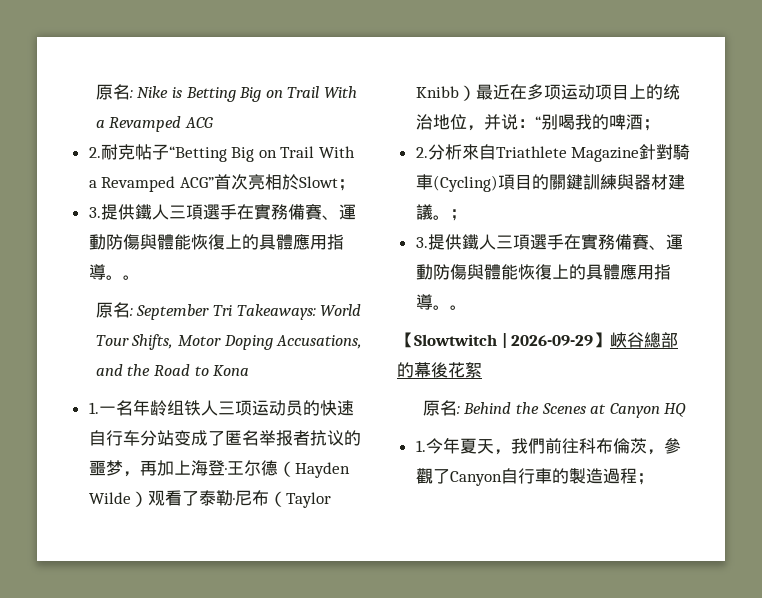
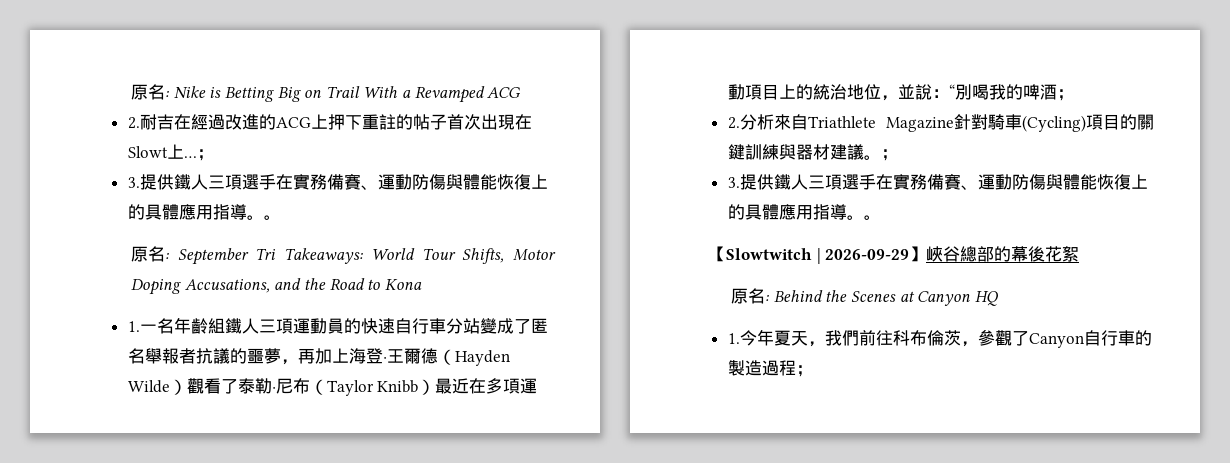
[117,144,356,162] [88,174,338,192] 克帖子“Betting Big on Trail With a Revamped ACG”首次亮相於Slowt -> [156,114,532,130] [127,144,197,159] 吉在經過改進的ACG上押下重註的帖子首次出現在Slowt上…
[149,400,354,416] [88,430,361,446] [88,460,123,476] 龄组铁人三项运动员的快速自行车分站变成了匿名举报者抗议的噩梦 -> [190,318,548,334] [127,348,281,364] 齡組鐵人三項運動員的快速自行車分站變成了匿名舉報者抗議的噩夢
[243,460,261,476] 尔 -> [403,348,421,364] 爾
[147,490,165,506] 观 -> [186,378,204,394] 觀
[543,84,680,100] [415,114,558,131] 项运动项目上的统治地位，并说：“别 -> [503,378,538,394] [727,84,972,101] 項運動項目上的統治地位，並說：“別

